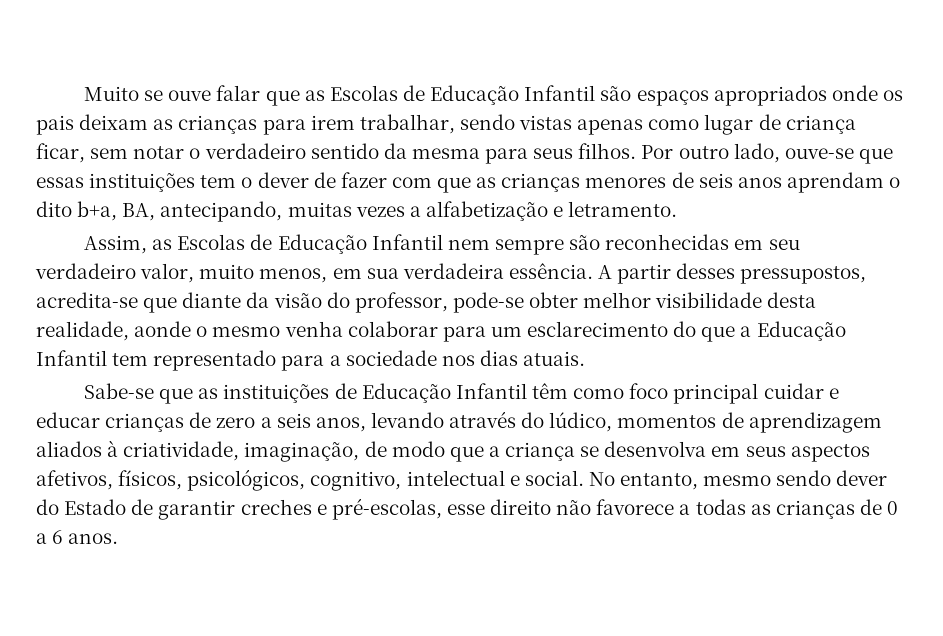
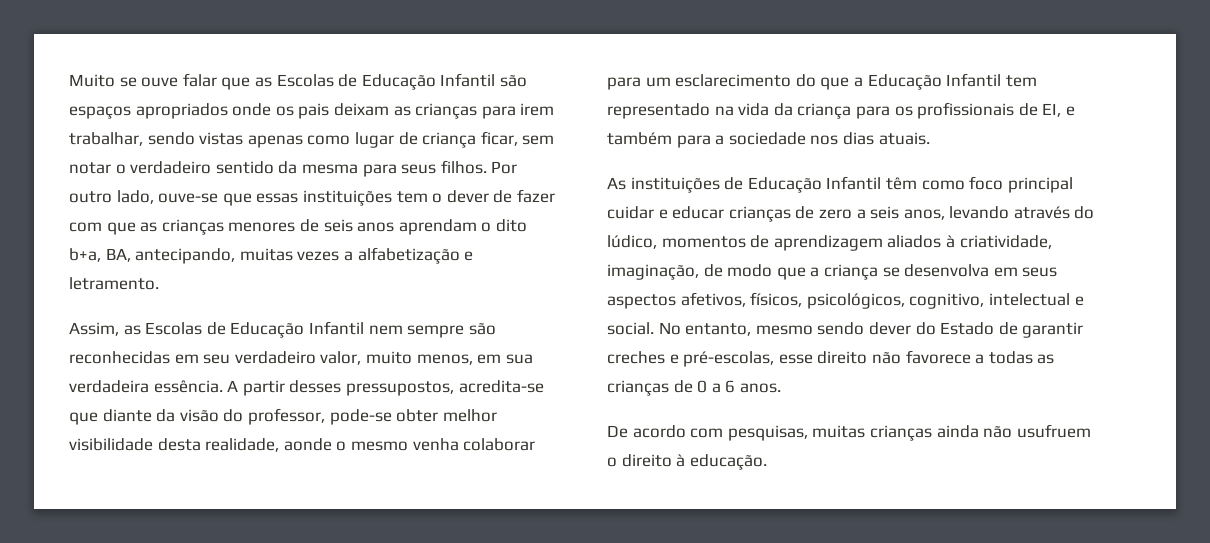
(277, 360) none -> [714,102,1075,119] [607,132,672,145] na vida da criança para os profissionais de EI, e também
[84,383,219,404] Sabe-se que as -> [607,177,626,190] As
(119, 538) none -> [607,424,1091,441] [607,454,767,470] // De acordo com pesquisas, muitas crianças ainda não usufruem o direito à educação.

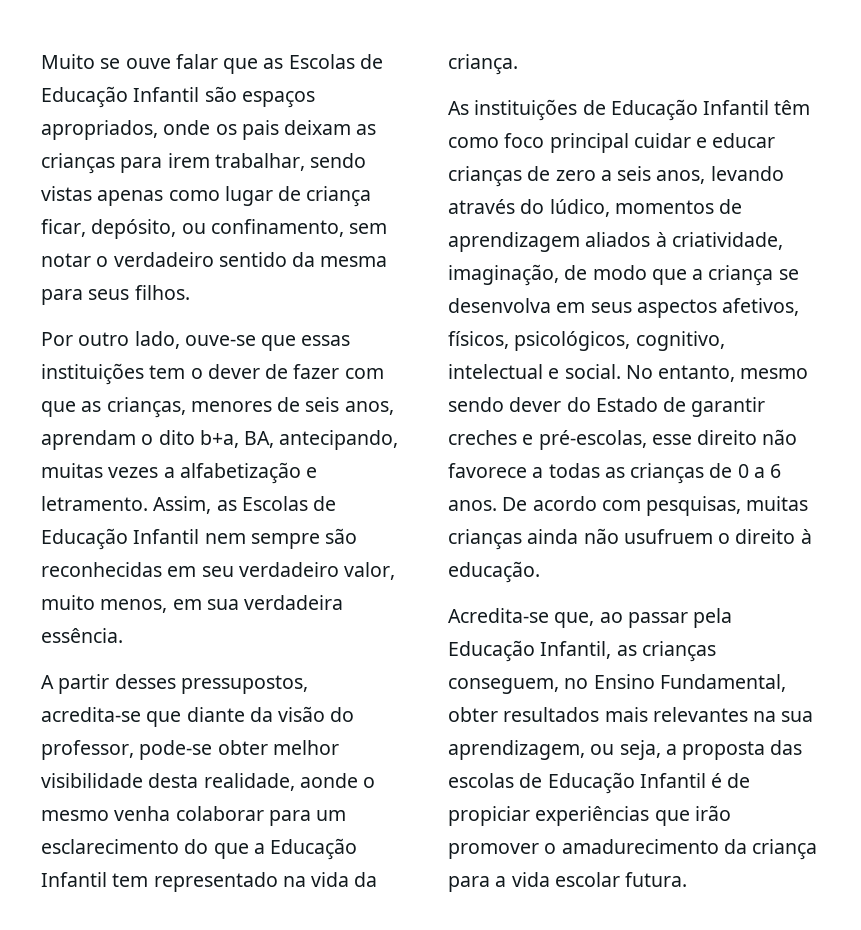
[135,103,228,119] apropriados -> [41,120,158,140] apropriados,
(518, 138) none -> [91,219,344,239] depósito, ou confinamento,
(487, 167) none -> (190, 292) //
[161,219,224,235] crianças -> [106,397,186,418] crianças,
[357,222,395,232] anos -> [344,401,394,415] anos,
(159, 283) // -> (148, 503) none
(223, 386) none -> (123, 635) //
[797,102,1075,119] [607,132,930,148] criança para os profissionais de EI, e também para a sociedade nos dias atuais. -> [448,54,518,75] criança.
(781, 388) // -> (497, 505) none
(767, 462) none -> [448,608,733,628] [448,640,716,662] [448,674,786,694] [448,707,814,722] [448,740,803,760] [448,772,751,794] [448,805,731,826] [448,839,818,860] [448,872,688,892] // Acredita-se que, ao passar pela Educação Infantil, as crianças conseguem, no Ensino Fundamental, obter resultados mais relevantes na sua aprendizagem, ou seja, a proposta das escolas de Educação Infantil é de propiciar experiências que irão promover o amadurecimento da criança para a vida escolar futura.

